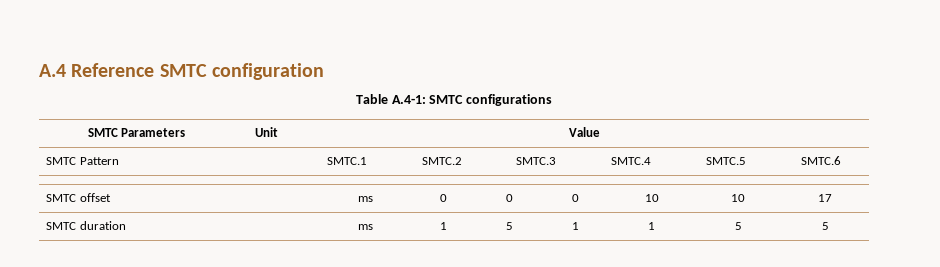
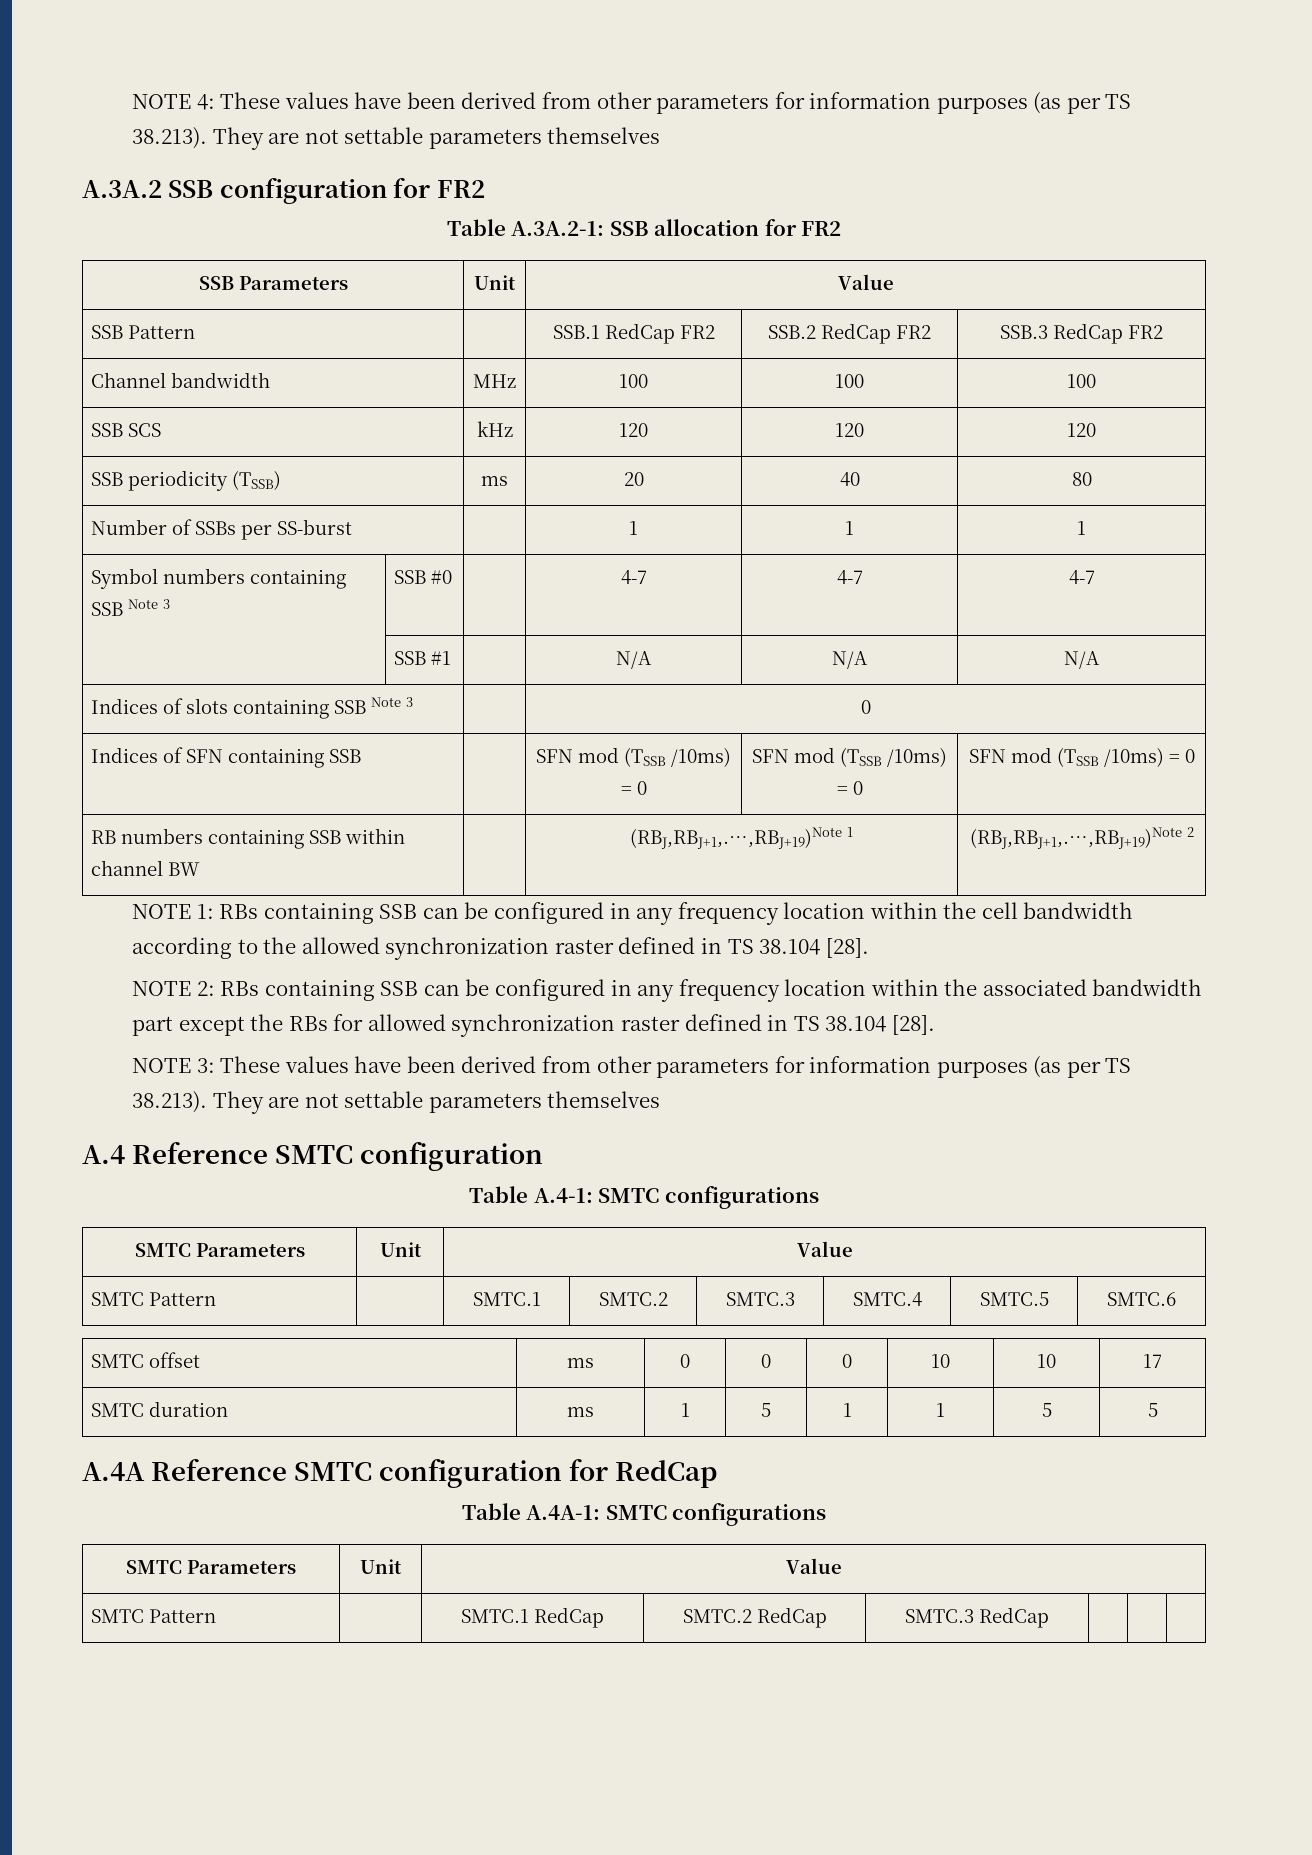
(39, 70) none -> [132,92,1132,114] [132,127,661,150] [82,177,485,204] [446,219,842,236] [198,276,348,290] [474,275,516,290] [837,274,894,290] [91,325,196,339] [552,323,715,344] [768,323,931,344] [1000,323,1163,344] [91,372,271,388] [473,374,516,388] [619,374,648,388] [835,374,864,388] [1067,374,1096,388] [91,423,162,437] [476,421,513,437] [619,423,648,437] [835,423,864,437] [1067,423,1096,437] [91,470,282,491] [481,476,508,486] [623,472,644,486] [839,472,860,486] [1071,472,1092,486] [91,519,353,540] [629,521,638,535] [845,521,854,535] [1077,521,1086,535] [91,568,347,589] [91,599,171,616] [394,570,453,584] [620,570,647,584] [836,570,863,584] [1068,570,1095,584] [394,651,452,665] [616,651,652,669] [832,651,868,669] [1064,651,1100,669] [91,697,414,719] [860,700,871,714] [91,747,362,768] [536,747,731,767] [620,781,647,795] [752,747,947,767] [836,781,863,795] [968,747,1195,767] [91,828,406,849] [91,860,201,876] [630,827,853,849] [969,827,1194,849] [132,902,1134,925] [132,937,869,960] [132,979,1203,1002] [132,1014,935,1037] [132,1056,1132,1078] [132,1091,661,1114] NOTE 4: These values have been derived from other parameters for information purposes (as per TS 38.213). They are not settable parameters themselves // A.3A.2 SSB configuration for FR2 // Table A.3A.2-1: SSB allocation for FR2 // SSB Parameters | Unit | Value // SSB Pattern | | SSB.1 RedCap FR2 | SSB.2 RedCap FR2 | SSB.3 RedCap FR2 // Channel bandwidth | MHz | 100 | 100 | 100 // SSB SCS | kHz | 120 | 120 | 120 // SSB periodicity (TSSB) | ms | 20 | 40 | 80 // Number of SSBs per SS-burst | | 1 | 1 | 1 // Symbol numbers containing SSB Note 3 | SSB #0 | | 4-7 | 4-7 | 4-7 // | SSB #1 | | N/A | N/A | N/A // Indices of slots containing SSB Note 3 | | 0 // Indices of SFN containing SSB | | SFN mod (TSSB /10ms) = 0 | SFN mod (TSSB /10ms) = 0 | SFN mod (TSSB /10ms) = 0 // RB numbers containing SSB within channel BW | | (RBJ,RBJ+1,.…,RBJ+19)Note 1 | (RBJ,RBJ+1,.…,RBJ+19)Note 2 // NOTE 1: RBs containing SSB can be configured in any frequency location within the cell bandwidth according to the allowed synchronization raster defined in TS 38.104 [28]. // NOTE 2: RBs containing SSB can be configured in any frequency location within the associated bandwidth part except the RBs for allowed synchronization raster defined in TS 38.104 [28]. // NOTE 3: These values have been derived from other parameters for information purposes (as per TS 38.213). They are not settable parameters themselves //
(829, 226) none -> [82,1459,718,1488] [461,1503,827,1526] [126,1560,296,1574] [360,1559,402,1574] [785,1558,842,1574] [91,1609,217,1623] [461,1607,604,1628] [682,1607,827,1628] [905,1607,1049,1628] // A.4A Reference SMTC configuration for RedCap // Table A.4A-1: SMTC configurations // SMTC Parameters | Unit | Value // SMTC Pattern | | SMTC.1 RedCap | SMTC.2 RedCap | SMTC.3 RedCap | | |

